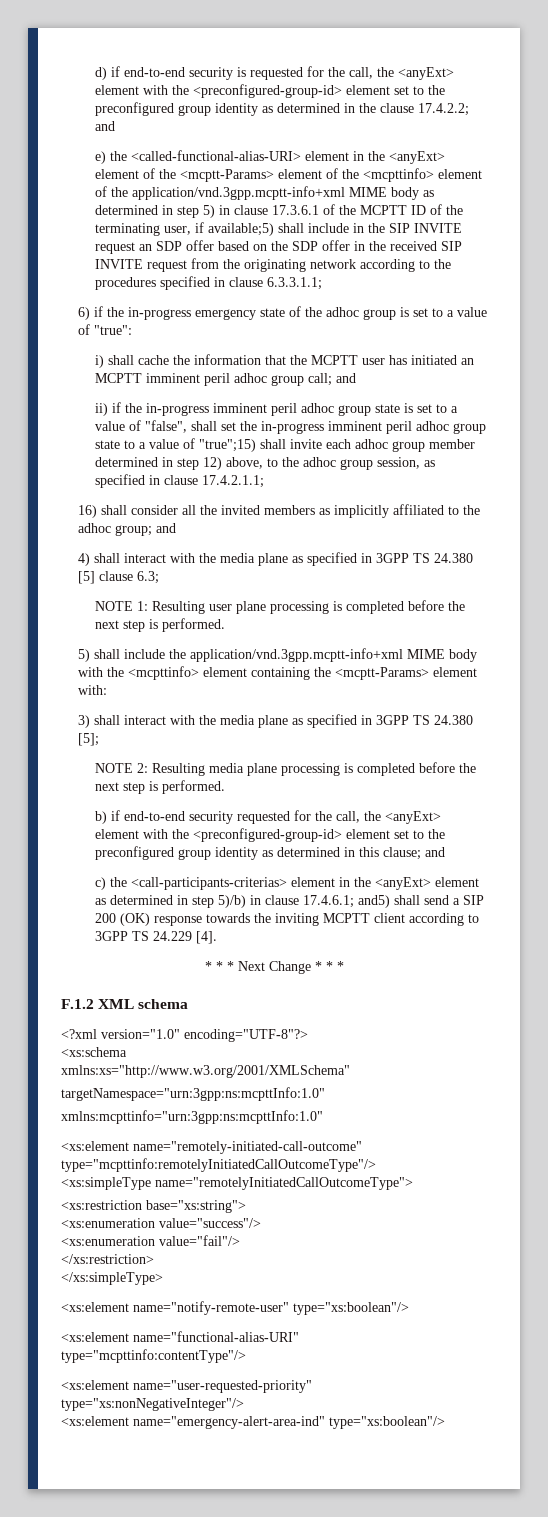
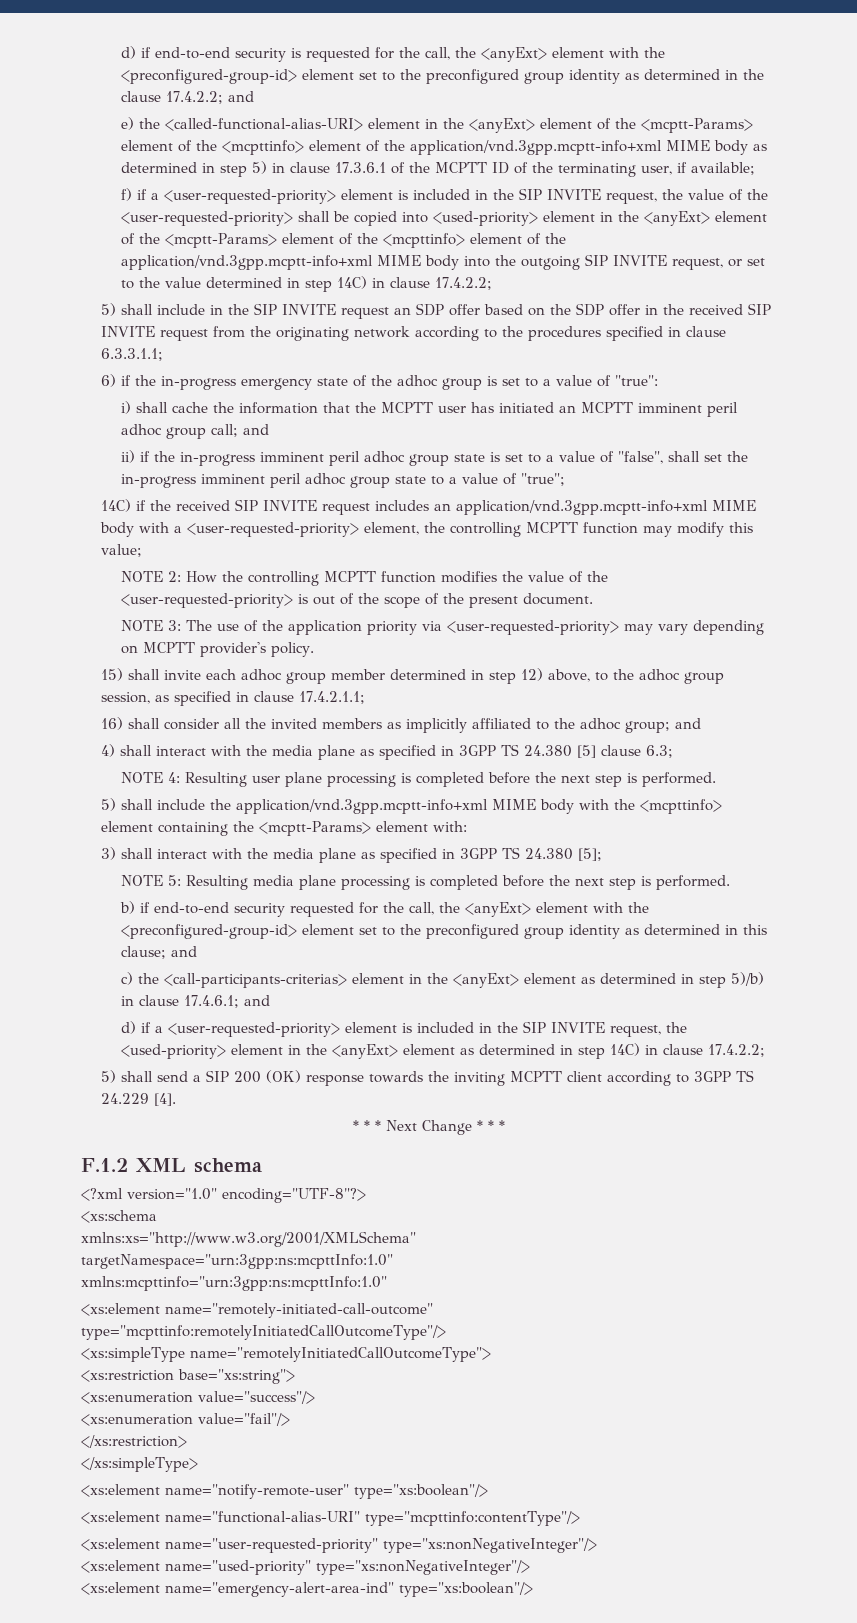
[207,223,274,236] available;5) -> [691,162,756,175] [121,188,769,204] [121,211,768,226] [121,233,567,248] [121,254,766,270] [121,276,493,292] [101,303,117,316] available; // f) if a <user-requested-priority> element is included in the SIP INVITE request, the value of the <user-requested-priority> shall be copied into <used-priority> element in the <anyExt> element of the <mcptt-Params> element of the <mcpttinfo> element of the application/vnd.3gpp.mcptt-info+xml MIME body into the outgoing SIP INVITE request, or set to the value determined in step 14C) in clause 17.4.2.2; // 5)
[198,439,256,452] "true";15) -> [521,473,566,486] [101,499,757,515] [100,522,754,537] [101,544,143,557] [121,571,609,586] [121,593,594,608] [121,620,765,635] [121,642,315,657] [101,668,124,681] "true"; // 14C) if the received SIP INVITE request includes an application/vnd.3gpp.mcptt-info+xml MIME body with a <user-requested-priority> element, the controlling MCPTT function may modify this value; // NOTE 2: How the controlling MCPTT function modifies the value of the <user-requested-priority> is out of the scope of the present document. // NOTE 3: The use of the application priority via <user-requested-priority> may vary depending on MCPTT provider's policy. // 15)
[136,601,148,611] 1: -> [168,772,181,783] 4:
[136,763,148,773] 2: -> [168,875,182,886] 5:
[357,895,390,908] and5) -> [244,995,271,1006] [121,1021,688,1037] [121,1043,766,1059] [101,1070,117,1083] and // d) if a <user-requested-priority> element is included in the SIP INVITE request, the <used-priority> element in the <anyExt> element as determined in step 14C) in clause 17.4.2.2; // 5)
(244, 1404) none -> [81,1560,530,1575] // <xs:element name="used-priority" type="xs:nonNegativeInteger"/>

